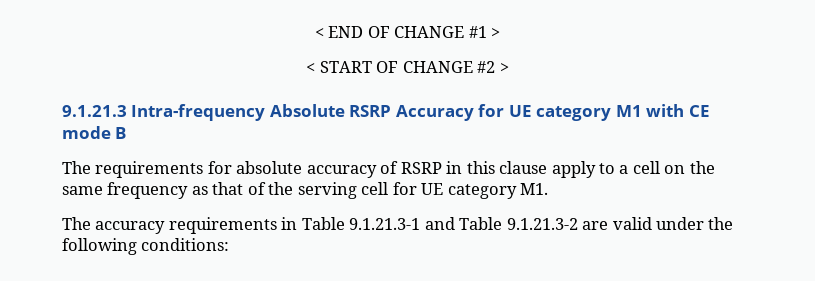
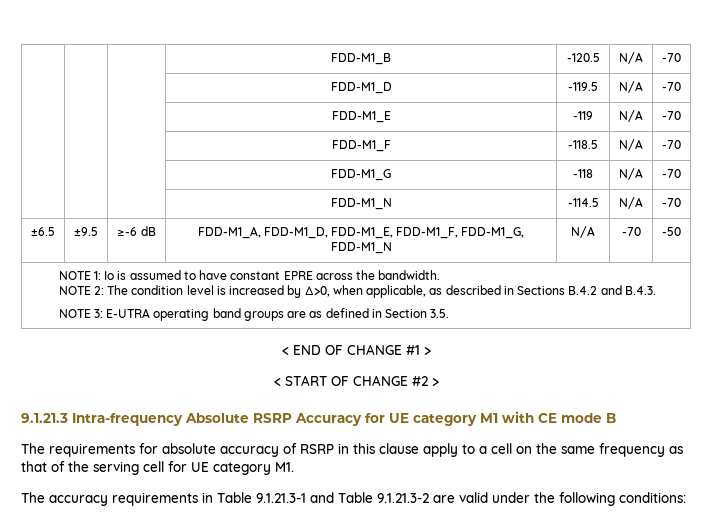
(314, 33) none -> [331,53,391,65] [566,53,600,62] [619,52,643,64] [662,53,681,62] [330,82,392,94] [568,82,598,91] [619,81,643,93] [662,82,681,91] [331,111,391,123] [573,111,593,120] [619,110,643,122] [662,111,681,120] [331,140,391,152] [568,140,598,149] [619,139,643,151] [662,140,681,149] [331,169,391,181] [573,169,593,178] [619,168,643,180] [662,169,681,178] [330,198,392,210] [567,198,599,207] [619,197,643,209] [662,198,681,207] [31,227,55,236] [74,227,98,236] [117,226,156,236] [197,226,525,239] [330,242,392,254] [571,226,595,238] [621,227,641,236] [662,227,681,236] [58,270,441,280] [58,285,656,298] [58,308,450,321] | | | FDD-M1_B | -120.5 | N/A | -70 // | | | FDD-M1_D | -119.5 | N/A | -70 // | | | FDD-M1_E | -119 | N/A | -70 // | | | FDD-M1_F | -118.5 | N/A | -70 // | | | FDD-M1_G | -118 | N/A | -70 // | | | FDD-M1_N | -114.5 | N/A | -70 // ±6.5 | ±9.5 | ≥-6 dB | FDD-M1_A, FDD-M1_D, FDD-M1_E, FDD-M1_F, FDD-M1_G, FDD-M1_N | N/A | -70 | -50 // NOTE 1: Io is assumed to have constant EPRE across the bandwidth. // NOTE 2: The condition level is increased by ∆>0, when applicable, as described in Sections B.4.2 and B.4.3. // NOTE 3: E-UTRA operating band groups are as defined in Section 3.5. //

